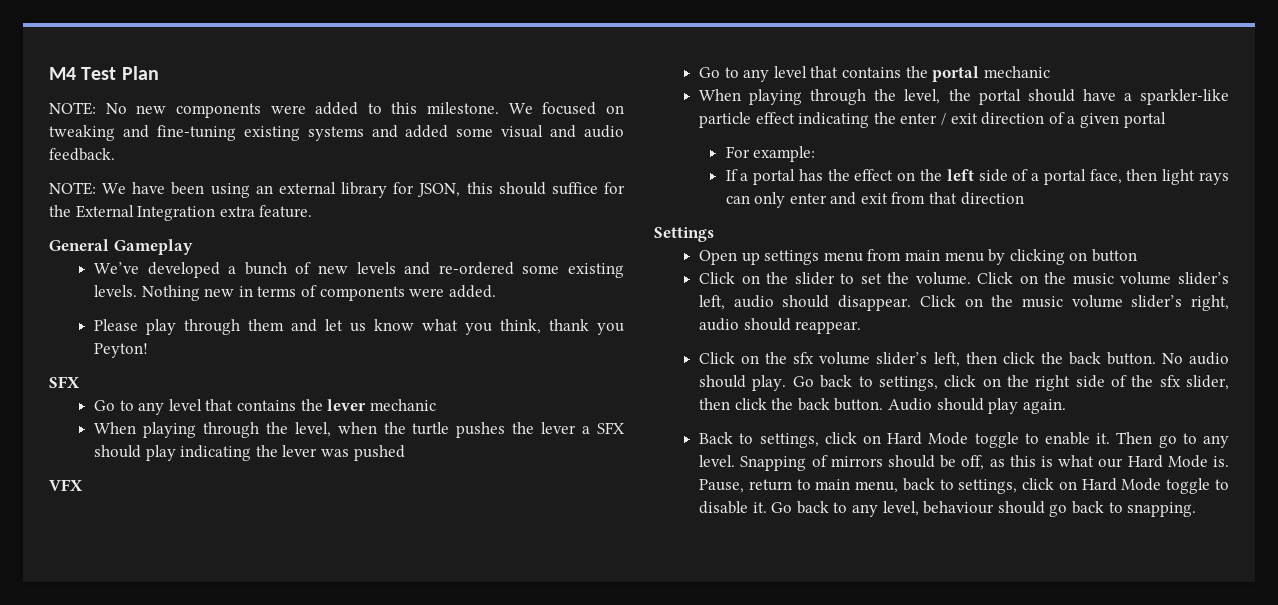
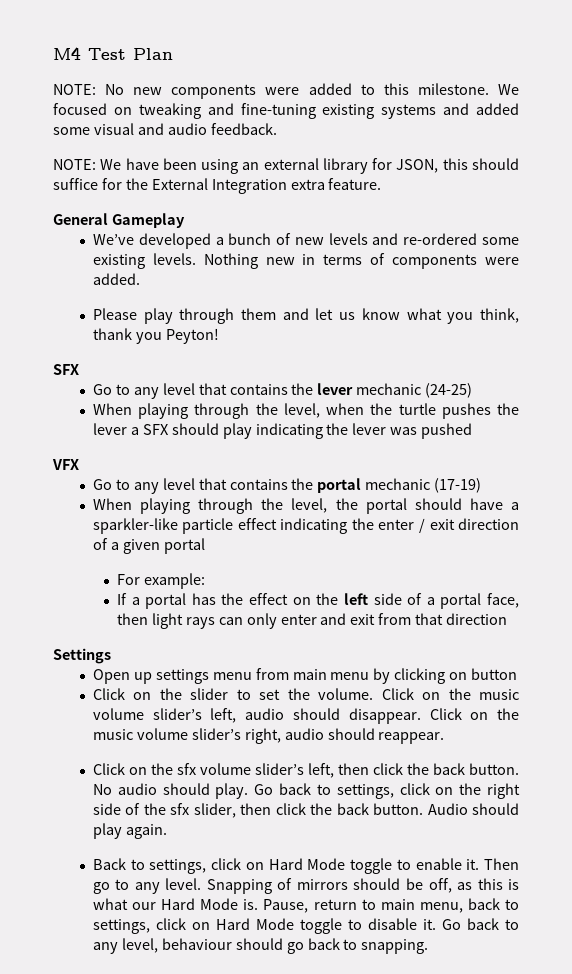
(436, 405) none -> [425,383,473,398] (24-25)
(1050, 72) none -> [434,478,482,493] (17-19)

